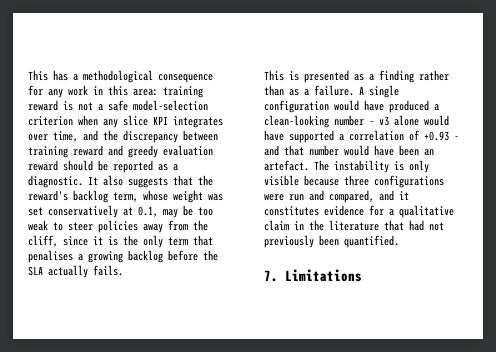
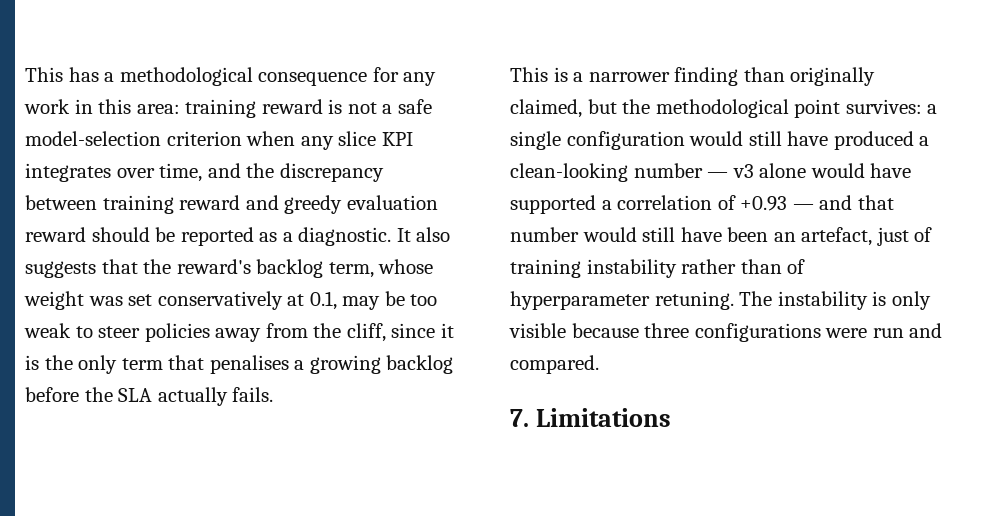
[304,70,449,83] [264,85,364,96] presented as a finding rather than as a failure. A -> [573,67,876,86] [510,99,938,118] a narrower finding than originally claimed, but the methodological point survives: a
(359, 105) none -> [748,131,782,146] still
[369,121,374,125] - -> [707,172,729,178] —
[454,136,459,140] - -> [792,204,814,210] —
(369, 150) none -> [642,227,676,242] still
[264,160,309,171] artefact. -> [801,227,933,246] [510,259,806,278] [510,291,734,310] artefact, just of training instability rather than of hyperparameter retuning.
[329,190,409,203] [264,205,454,218] [264,220,444,231] [264,235,399,248] compared, and it constitutes evidence for a qualitative claim in the literature that had not previously been quantified. -> [510,355,599,374] compared.

